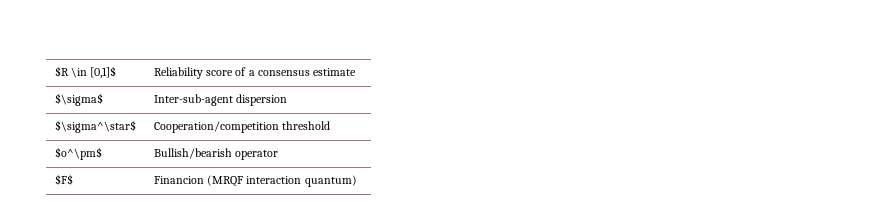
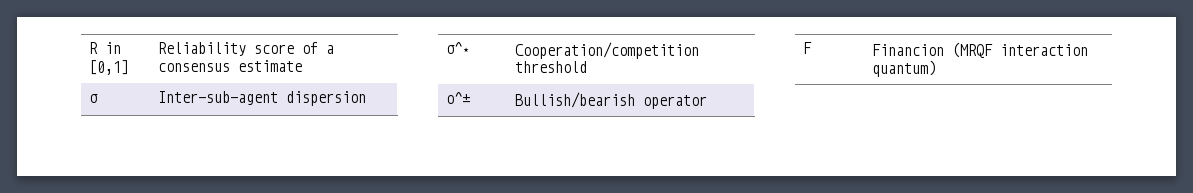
[54,66,117,78] $R \in [0,1]$ -> [88,42,121,54] [88,60,129,75] R in [0,1]
[54,93,103,106] $\sigma$ -> [88,94,98,103] σ
[54,120,136,133] $\sigma^\star$ -> [445,42,470,54] σ^⋆
[54,147,102,160] $o^\pm$ -> [445,92,470,104] o^±
[54,174,73,185] $F$ -> [802,42,812,54] F

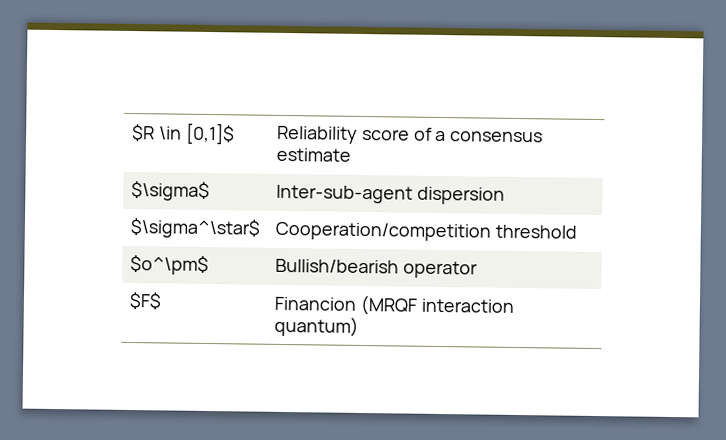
[88,42,121,54] [88,60,129,75] R in [0,1] -> [131,122,235,145] $R \in [0,1]$
[88,94,98,103] σ -> [130,180,210,202] $\sigma$
[445,42,470,54] σ^⋆ -> [129,217,260,239] $\sigma^\star$
[445,92,470,104] o^± -> [129,254,209,276] $o^\pm$
[802,42,812,54] F -> [128,291,162,310] $F$

